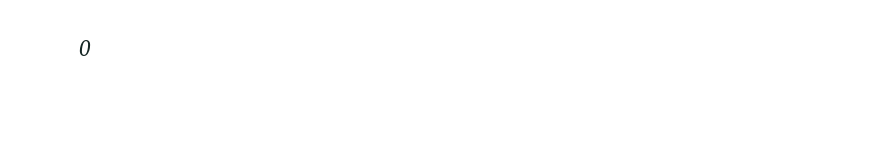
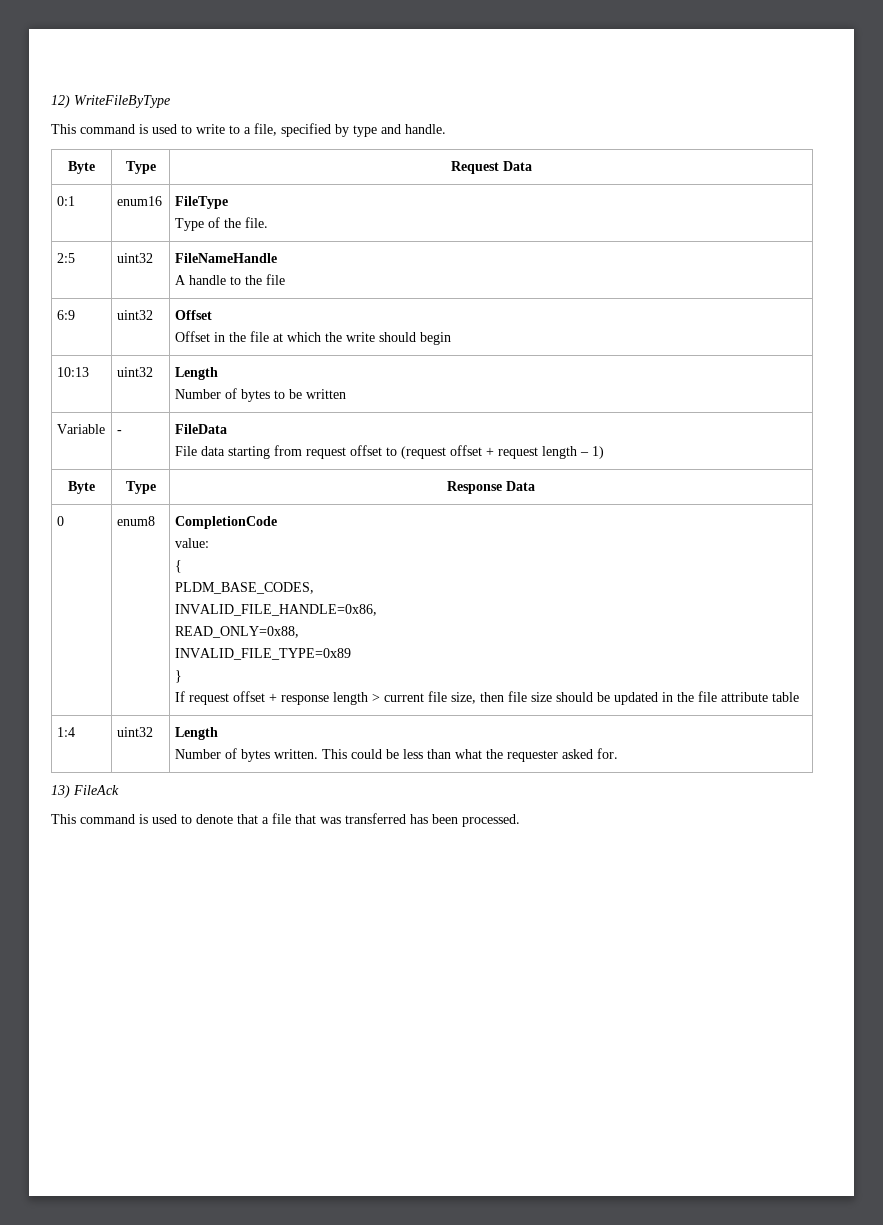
[79,40,91,56] 0 -> [51,95,170,108] [51,123,446,137] [68,161,95,174] [125,161,156,174] [450,161,532,174] [56,196,75,206] [116,196,162,206] [174,196,228,209] [174,217,268,231] [56,253,75,263] [116,253,153,263] [174,253,277,263] [174,274,285,285] [56,310,75,320] [116,310,153,320] [174,310,212,320] [174,331,451,345] [56,367,89,377] [116,367,153,377] [174,367,218,380] [174,388,346,402] [56,424,105,434] [116,430,122,434] [174,424,227,434] [174,445,604,459] [68,481,95,494] [125,481,156,494] [447,481,535,494] [56,516,64,526] [116,516,155,526] [174,516,277,529] [174,538,209,548] [174,560,182,573] [174,582,314,594] [174,604,377,616] [174,626,299,638] [174,648,351,660] [174,670,182,683] [174,691,799,705] [56,727,75,737] [116,727,153,737] [174,727,218,740] [174,748,618,762] [51,785,119,798] [51,813,520,827] 12) WriteFileByType // This command is used to write to a file, specified by type and handle. // Byte | Type | Request Data // 0:1 | enum16 | FileType // Type of the file. // 2:5 | uint32 | FileNameHandle // A handle to the file // 6:9 | uint32 | Offset // Offset in the file at which the write should begin // 10:13 | uint32 | Length // Number of bytes to be written // Variable | - | FileData // File data starting from request offset to (request offset + request length – 1) // Byte | Type | Response Data // 0 | enum8 | CompletionCode // value: // { // PLDM_BASE_CODES, // INVALID_FILE_HANDLE=0x86, // READ_ONLY=0x88, // INVALID_FILE_TYPE=0x89 // } // If request offset + response length > current file size, then file size should be updated in the file attribute table // 1:4 | uint32 | Length // Number of bytes written. This could be less than what the requester asked for. // 13) FileAck // This command is used to denote that a file that was transferred has been processed.

